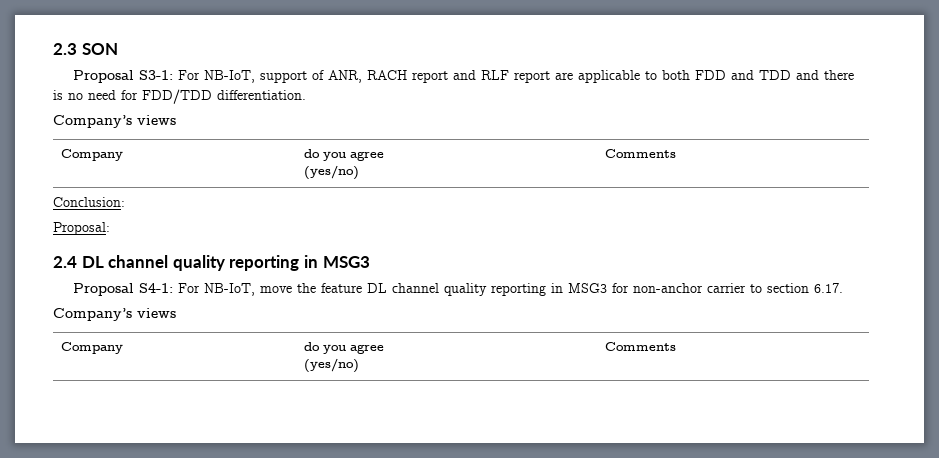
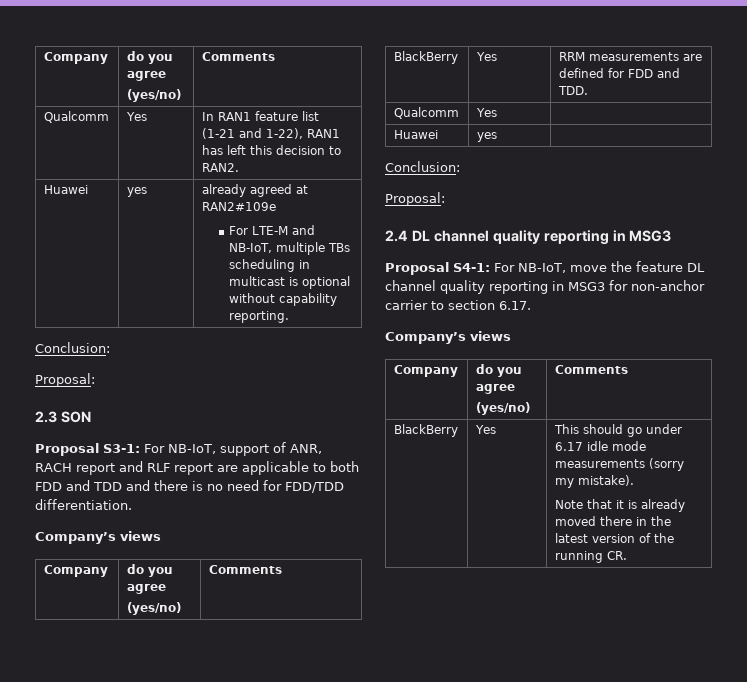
(53, 49) none -> [43,52,108,64] [126,51,173,64] [126,71,166,81] [126,89,181,102] [201,52,275,61] [43,111,109,123] [125,112,147,121] [201,111,319,121] [201,128,340,139] [201,145,341,155] [201,163,239,172] [43,185,88,194] [126,187,147,197] [201,184,308,197] [201,202,276,211] [228,225,315,235] [228,242,350,255] [228,259,310,272] [228,276,350,289] [228,293,337,306] [228,311,289,323] [35,342,110,353] [35,373,95,387] Company | do you agree // (yes/no) | Comments // Qualcomm | Yes | In RAN1 feature list (1-21 and 1-22), RAN1 has left this decision to RAN2. // Huawei | yes | already agreed at RAN2#109e // For LTE-M and NB-IoT, multiple TBs scheduling in multicast is optional without capability reporting. // Conclusion: // Proposal: //
(677, 153) none -> [393,51,458,64] [475,52,497,61] [558,52,702,61] [558,68,680,78] [557,86,588,95] [393,107,459,119] [475,108,497,117] [393,130,438,139] [476,132,497,142] // BlackBerry | Yes | RRM measurements are defined for FDD and TDD. // Qualcomm | Yes | // Huawei | yes |
(677, 346) none -> [393,424,458,437] [474,425,496,434] [553,424,682,437] [554,441,646,451] [554,458,684,471] [554,475,634,488] [554,499,685,512] [554,516,671,526] [554,533,674,543] [554,551,627,563] // BlackBerry | Yes | This should go under 6.17 idle mode measurements (sorry my mistake). // Note that it is already moved there in the latest version of the running CR.

